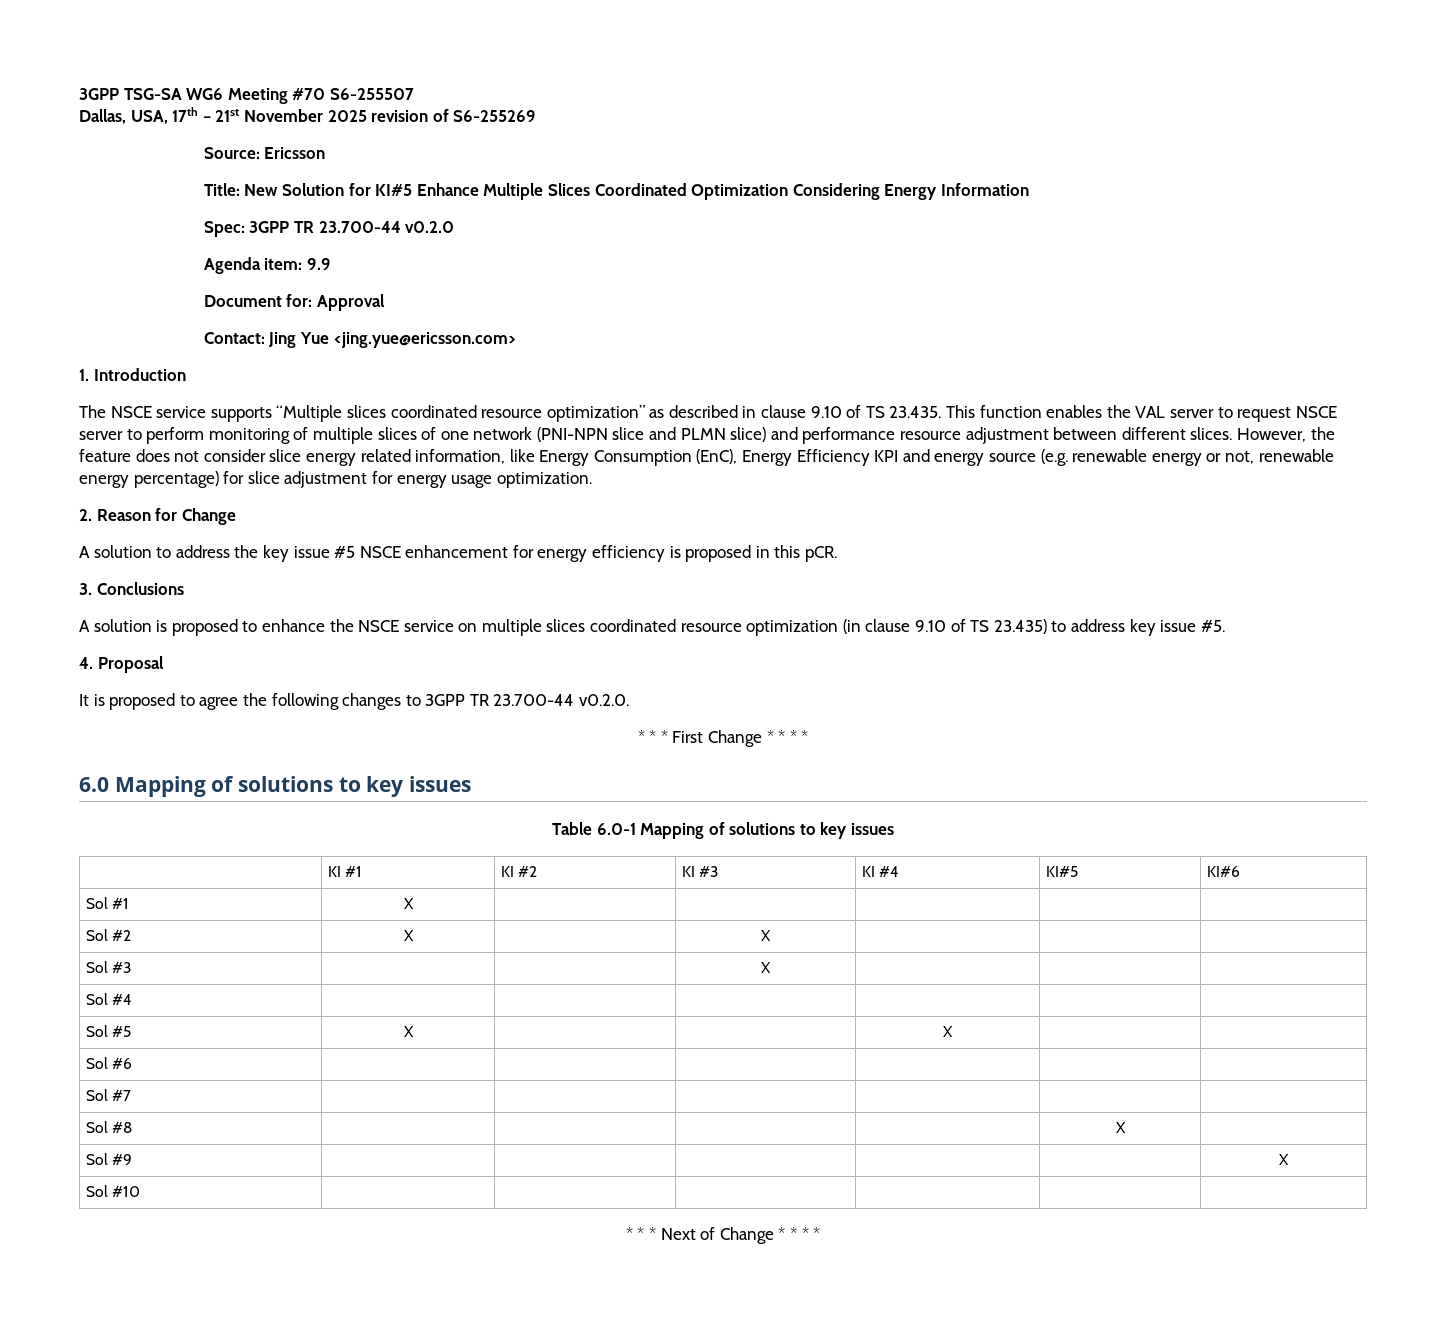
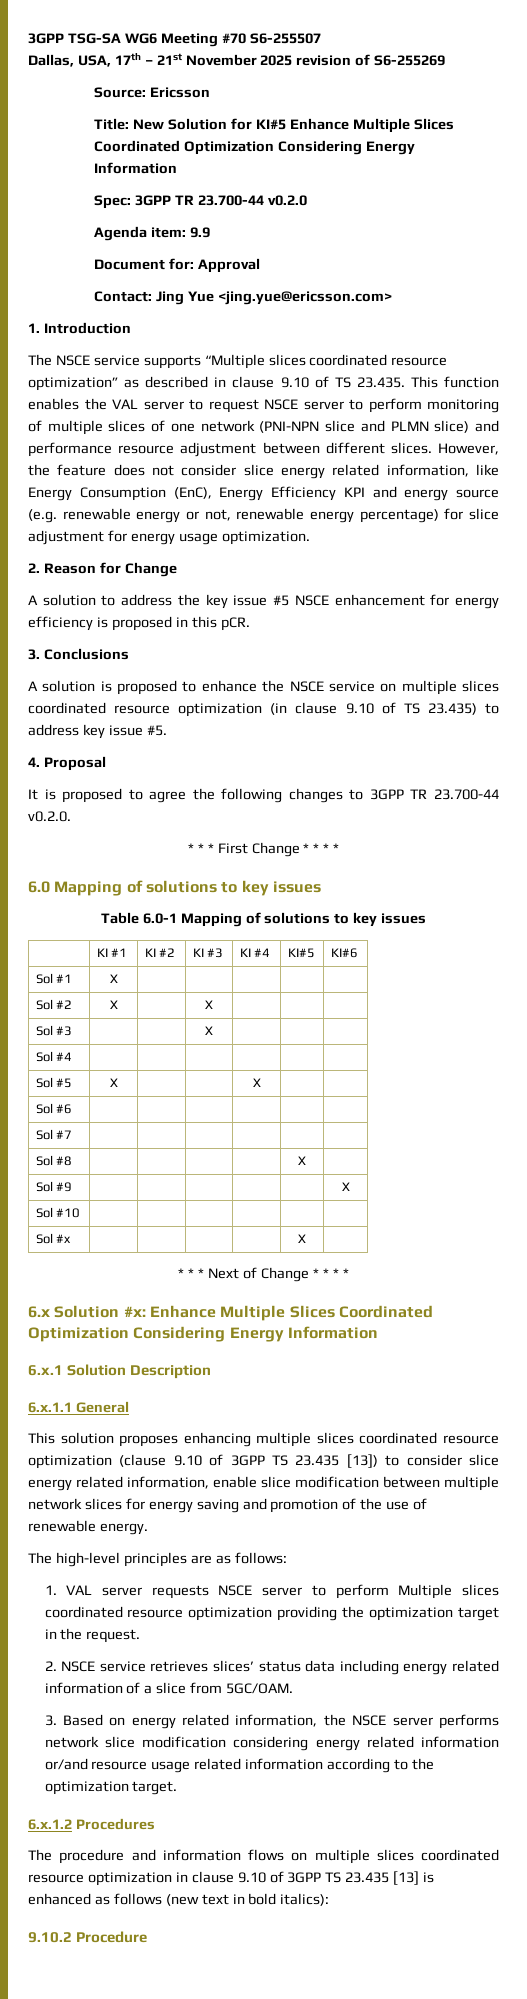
(141, 1191) none -> [35,1233,72,1244] [298,1234,306,1243] // Sol #x | | | | | X |
(821, 1233) none -> [28,1305,433,1321] [28,1326,378,1342] [28,1364,212,1379] [28,1401,129,1413] [28,1432,499,1447] [28,1454,499,1469] [28,1476,499,1491] [28,1498,428,1513] [28,1520,148,1535] [28,1552,287,1567] [44,1584,499,1599] [44,1606,499,1621] [44,1628,141,1643] [44,1660,500,1675] [44,1682,294,1694] [44,1714,500,1729] [44,1736,500,1751] [44,1758,434,1773] [44,1781,178,1795] [28,1818,155,1830] [28,1849,499,1864] [28,1871,435,1886] [28,1893,330,1906] [28,1931,148,1943] // 6.x Solution #x: Enhance Multiple Slices Coordinated Optimization Considering Energy Information // 6.x.1 Solution Description // 6.x.1.1 General // This solution proposes enhancing multiple slices coordinated resource optimization (clause 9.10 of 3GPP TS 23.435 [13]) to consider slice energy related information, enable slice modification between multiple network slices for energy saving and promotion of the use of renewable energy. // The high-level principles are as follows: // 1. VAL server requests NSCE server to perform Multiple slices coordinated resource optimization providing the optimization target in the request. // 2. NSCE service retrieves slices’ status data including energy related information of a slice from 5GC/OAM. // 3. Based on energy related information, the NSCE server performs network slice modification considering energy related information or/and resource usage related information according to the optimization target. // 6.x.1.2 Procedures // The procedure and information flows on multiple slices coordinated resource optimization in clause 9.10 of 3GPP TS 23.435 [13] is enhanced as follows (new text in bold italics): // 9.10.2 Procedure

